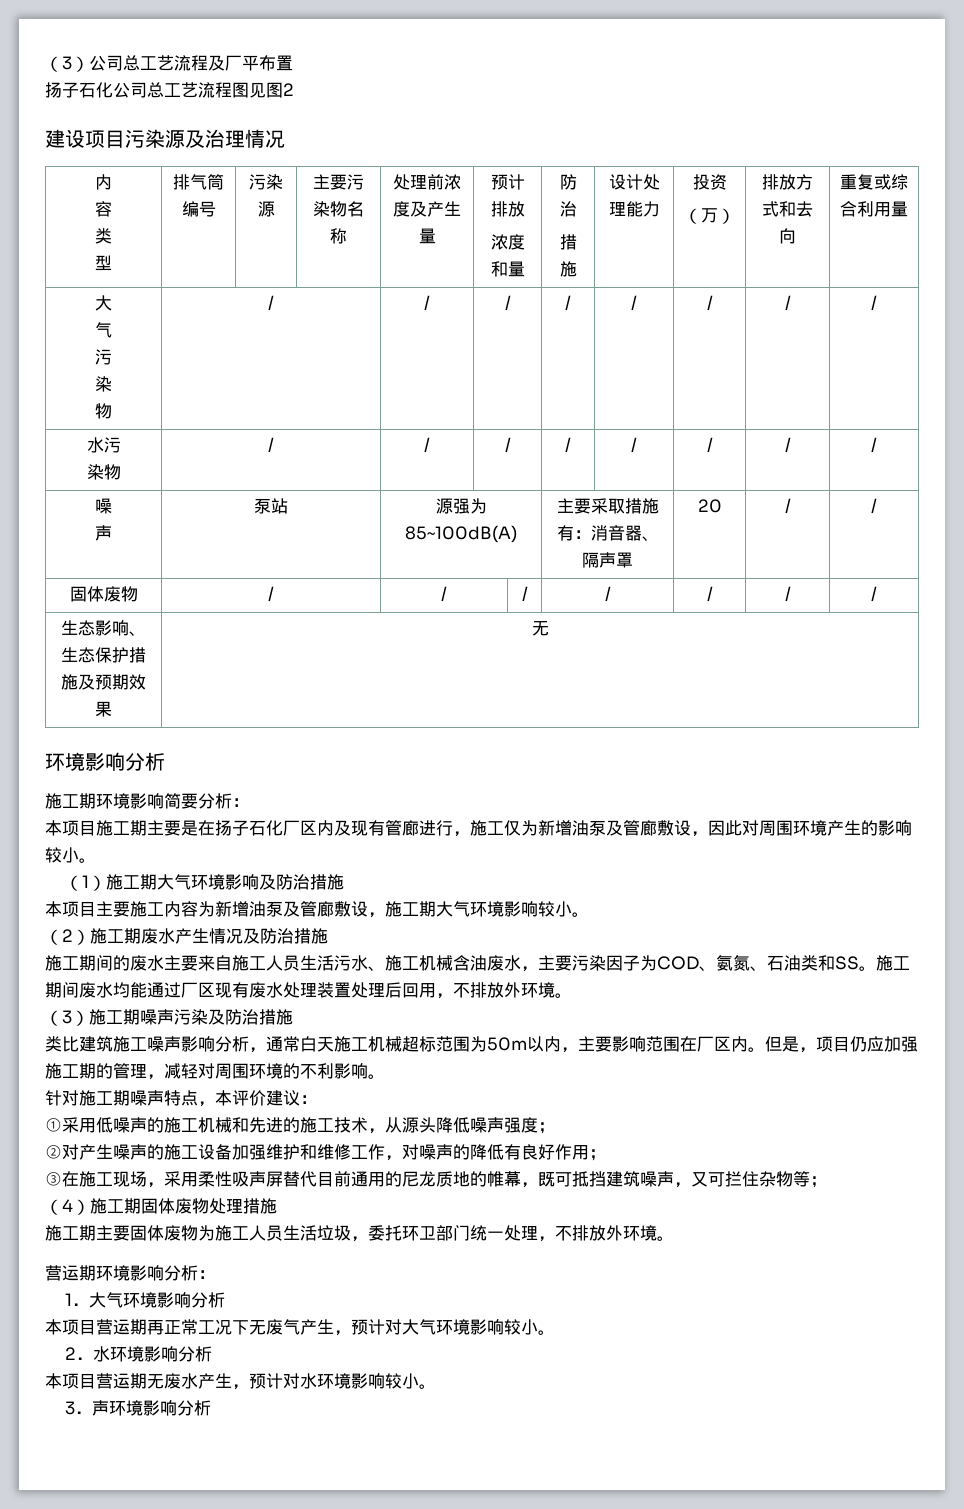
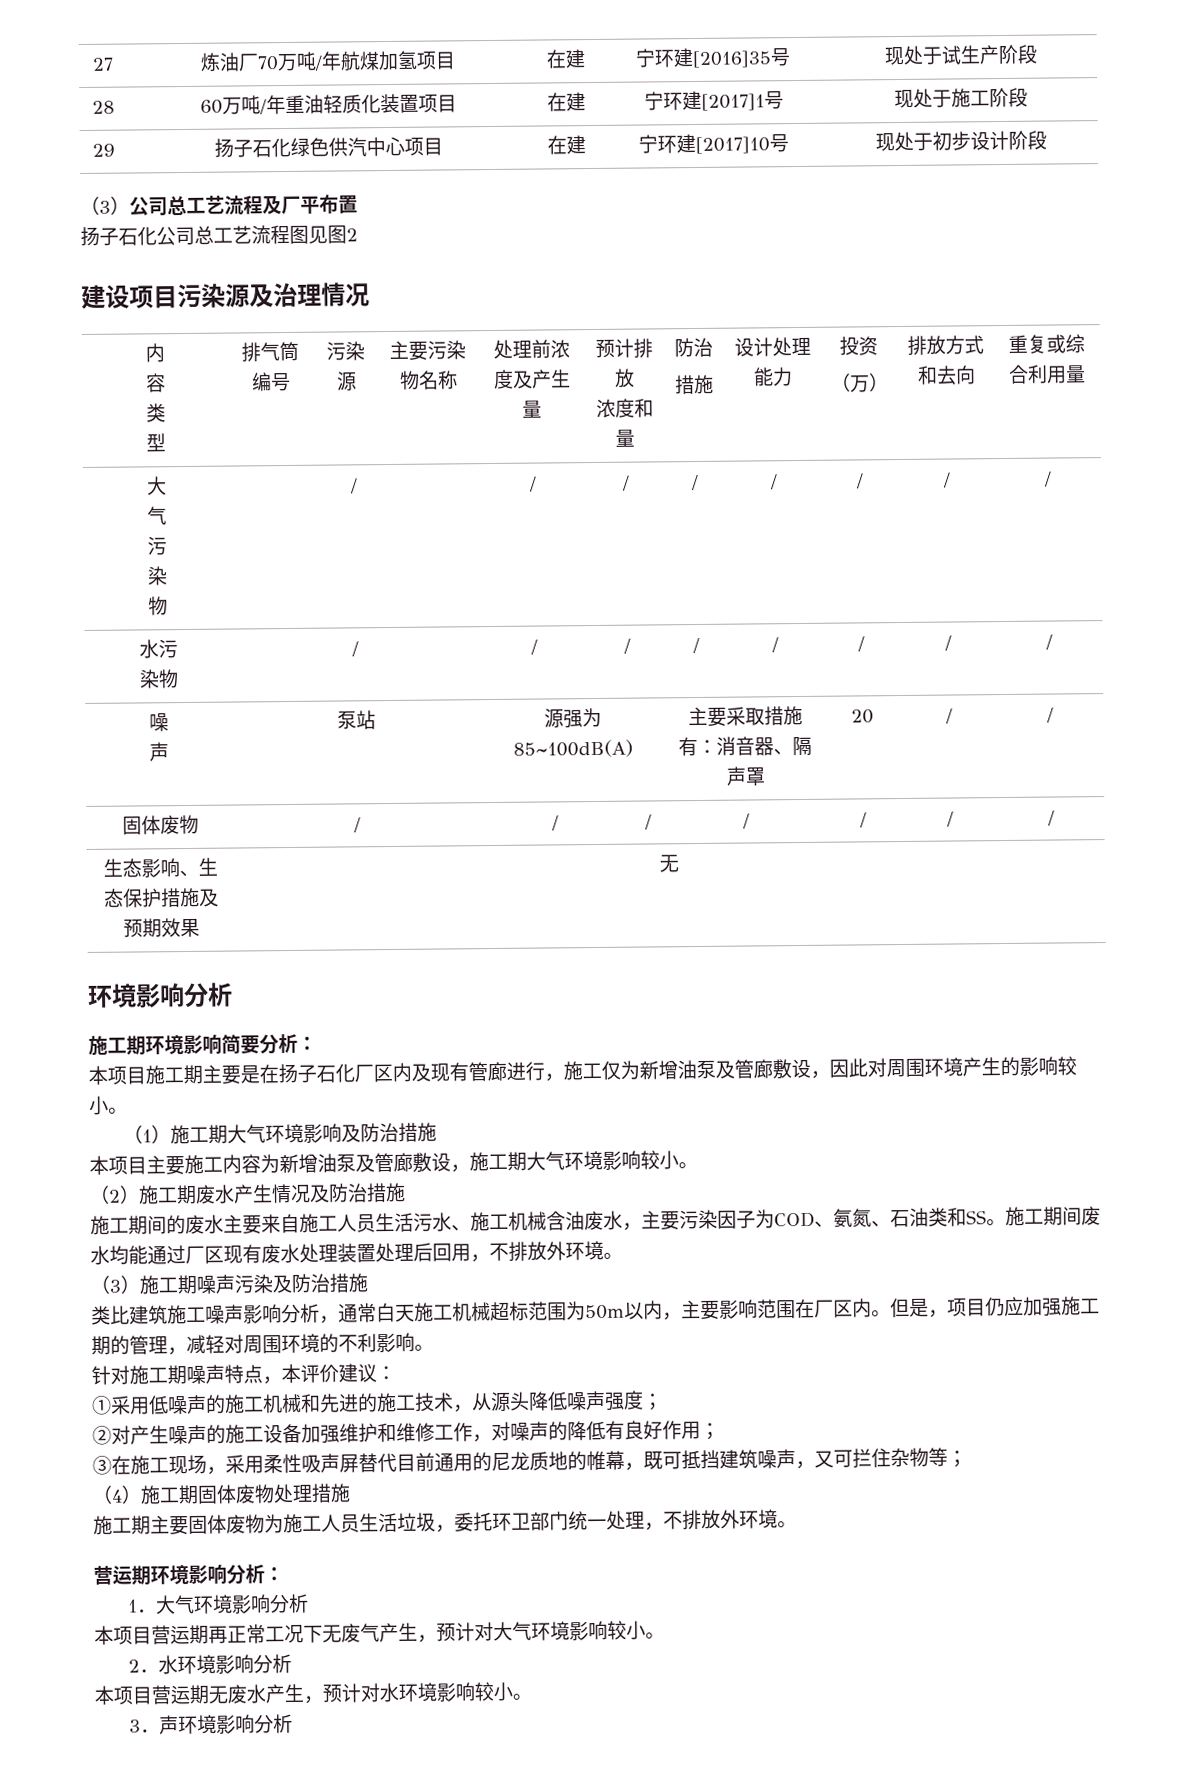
(45, 64) none -> [91,57,114,71] [199,50,456,72] [545,49,586,69] [635,48,791,69] [883,44,1037,66] [91,100,115,114] [199,93,457,115] [546,92,586,112] [643,90,784,111] [894,87,1028,109] [91,143,115,157] [213,136,443,158] [546,135,586,155] [638,133,789,154] [875,130,1047,152] 27 | 炼油厂70万吨/年航煤加氢项目 | 在建 | 宁环建[2016]35号 | 现处于试生产阶段 // 28 | 60万吨/年重油轻质化装置项目 | 在建 | 宁环建[2017]1号 | 现处于施工阶段 // 29 | 扬子石化绿色供汽中心项目 | 在建 | 宁环建[2017]10号 | 现处于初步设计阶段 //

